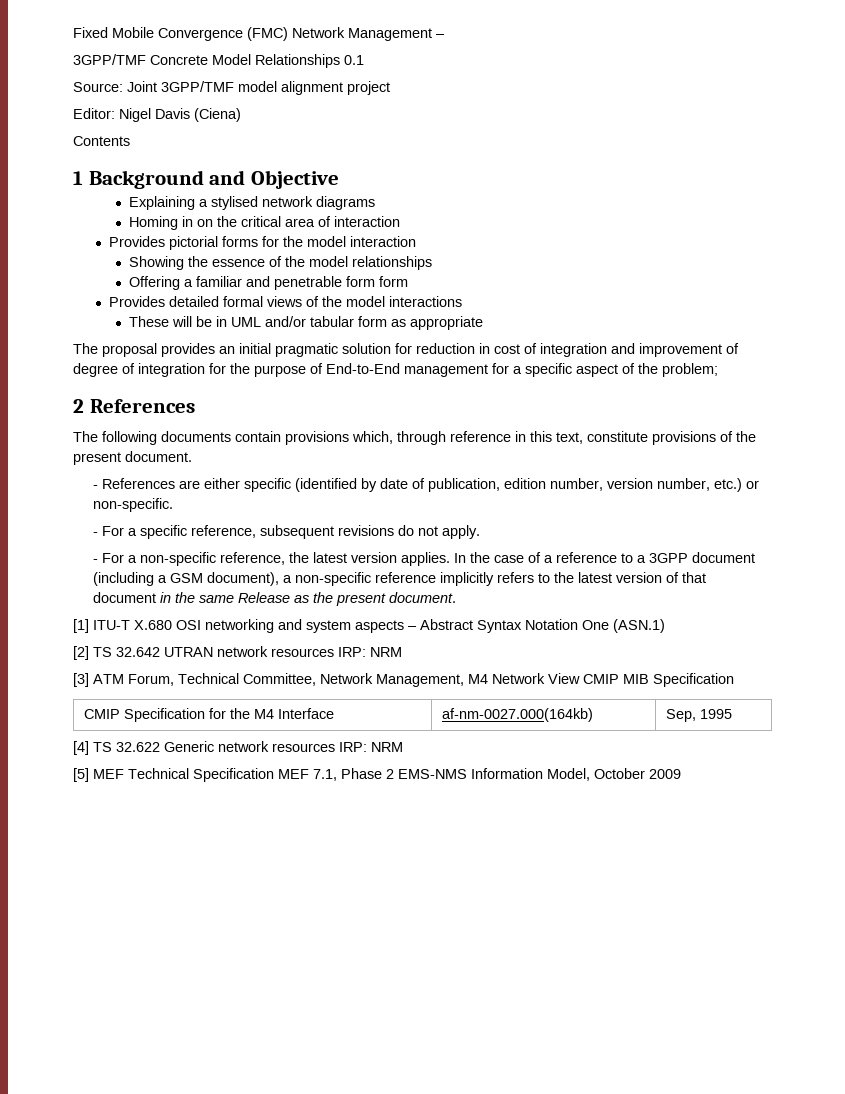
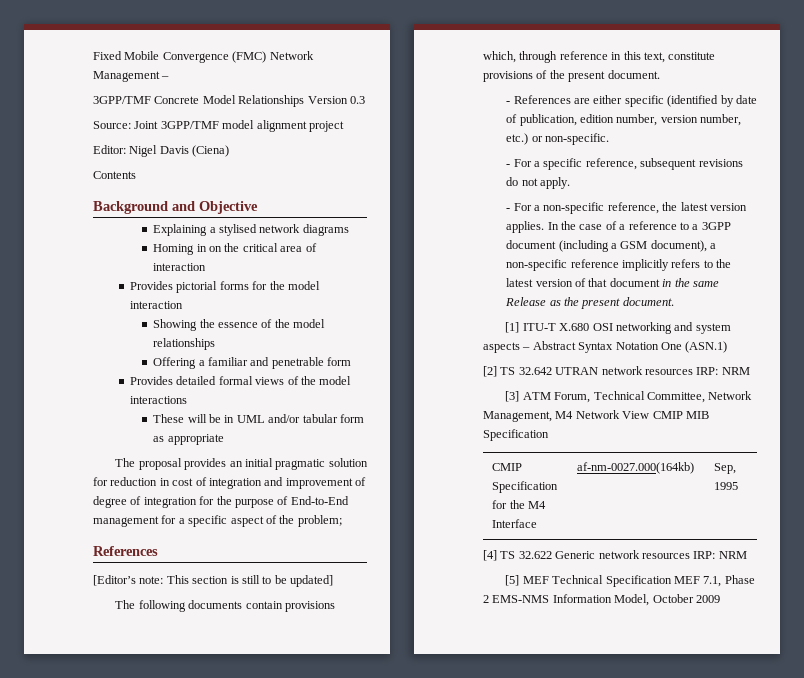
[344,55,364,65] 0.1 -> [307,96,365,104] Version 0.3
[73,171,83,185] 1 -> (136, 175) none
[378,276,408,287] form -> (352, 361) none
[73,399,195,413] 2 References -> [93,546,158,556] [93,575,333,587] References // [Editor’s note: This section is still to be updated]

